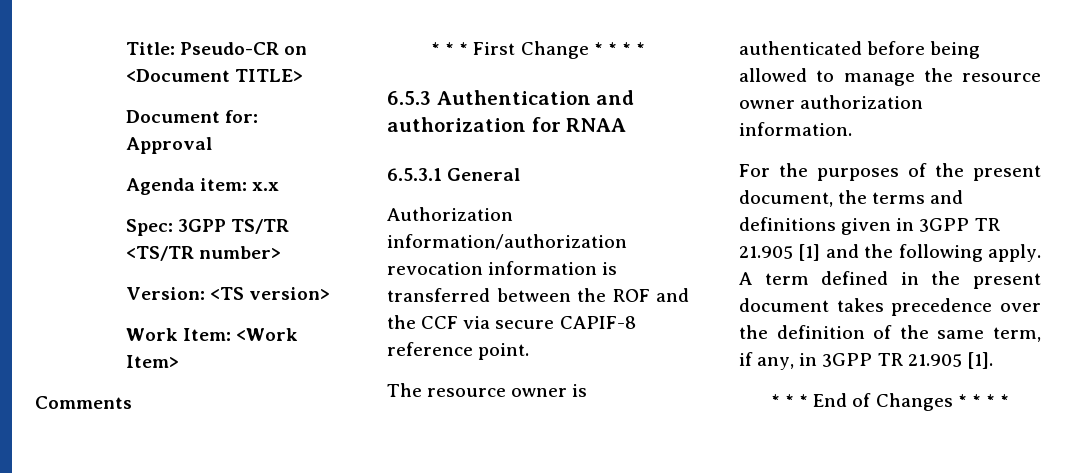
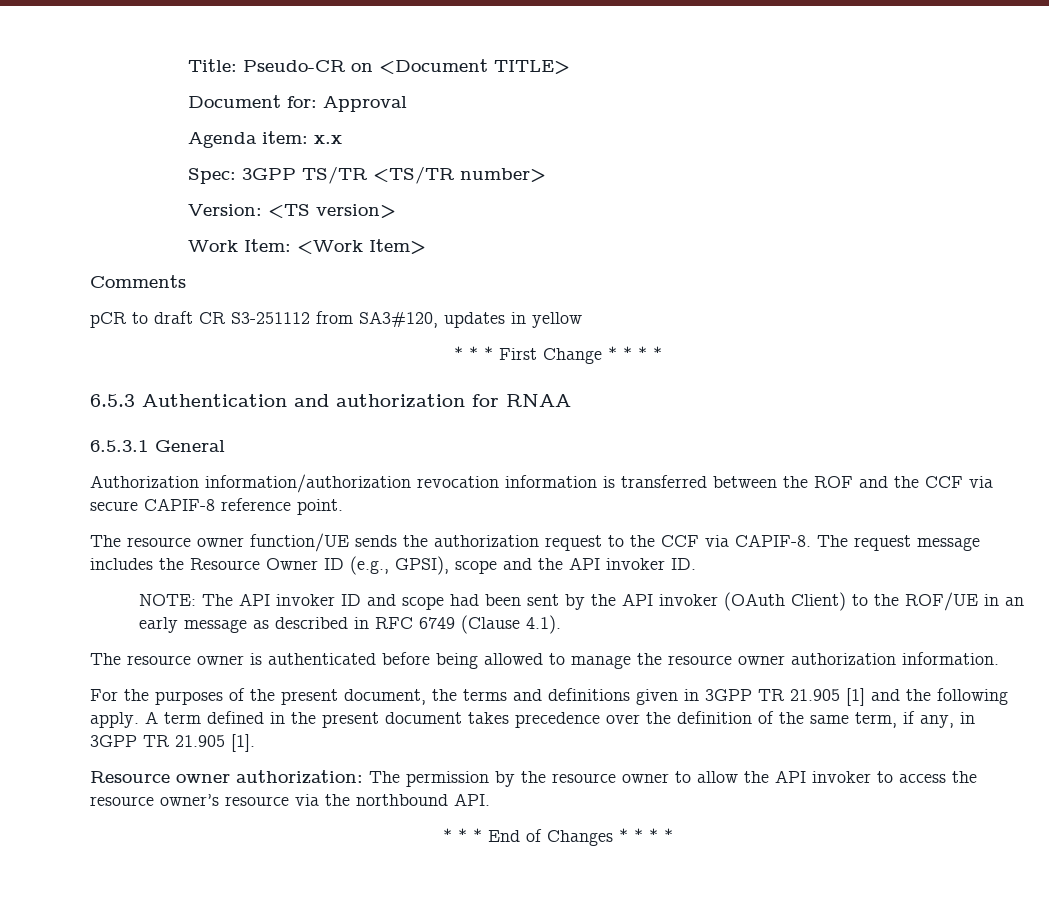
(132, 402) none -> [90,311,582,328] // pCR to draft CR S3-251112 from SA3#120, updates in yellow
(530, 351) none -> [90,533,980,552] [90,556,696,575] [138,592,1024,611] [138,615,561,634] // The resource owner function/UE sends the authorization request to the CCF via CAPIF-8. The request message includes the Resource Owner ID (e.g., GPSI), scope and the API invoker ID. // NOTE: The API invoker ID and scope had been sent by the API invoker (OAuth Client) to the ROF/UE in an early message as described in RFC 6749 (Clause 4.1).
(993, 360) none -> [90,770,977,787] [90,793,490,806] // Resource owner authorization: The permission by the resource owner to allow the API invoker to access the resource owner’s resource via the northbound API.

